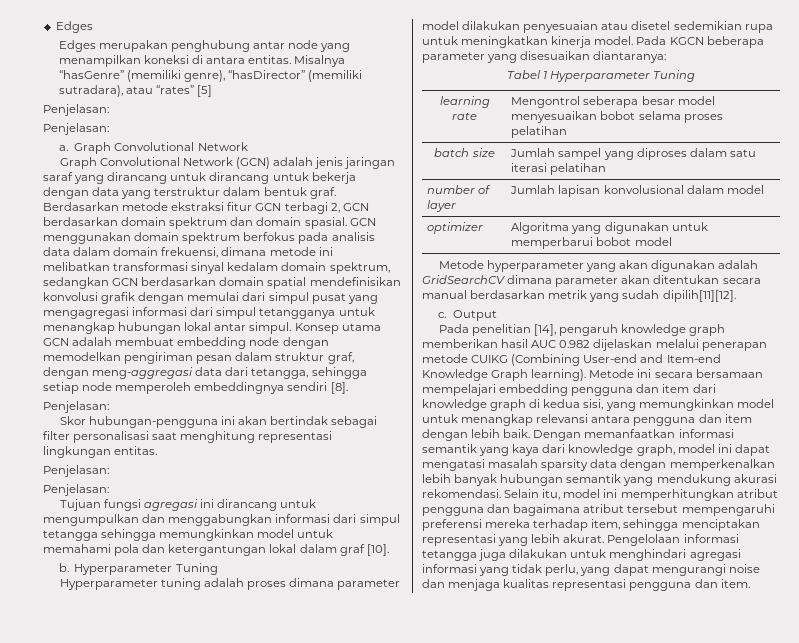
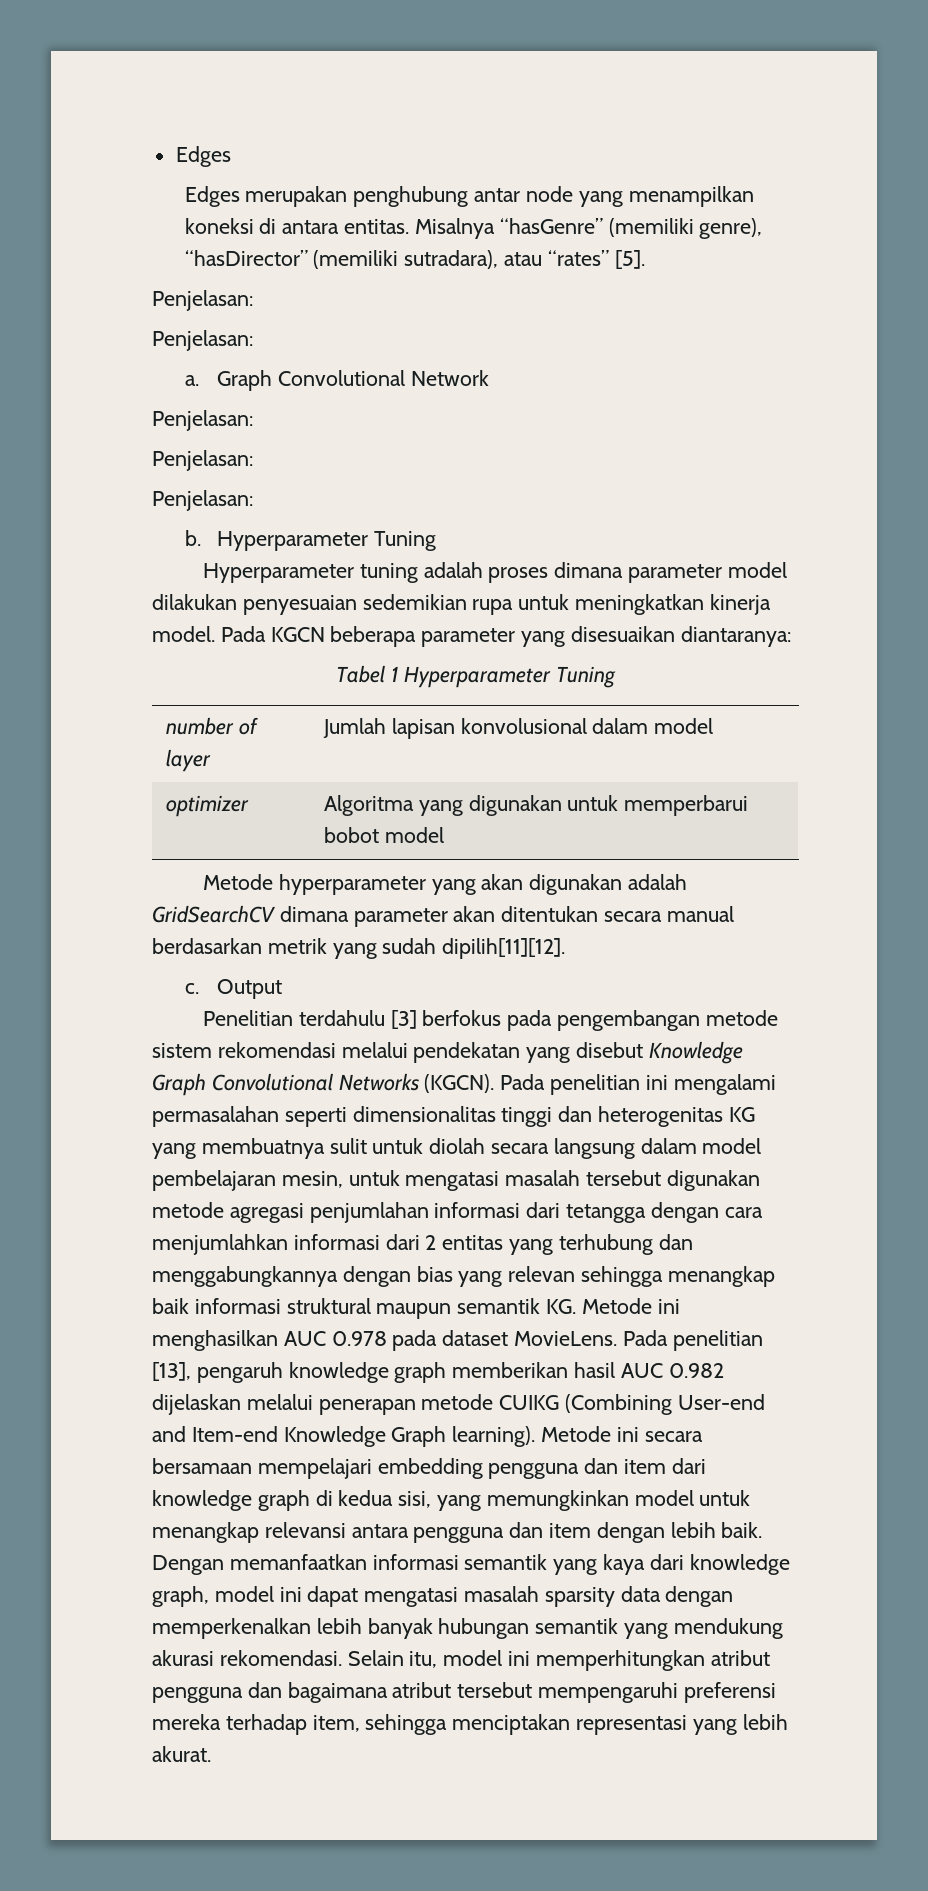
[196,85,212,97] [5] -> [614,250,645,269] [5].
[59,157,396,169] [43,172,356,184] [43,187,336,199] [43,202,369,214] [43,217,376,229] [43,232,375,244] [43,247,333,258] [43,262,390,274] [43,277,401,289] [43,292,378,304] [43,307,375,319] [43,322,381,334] [43,337,329,349] [43,352,354,364] [43,367,367,379] [43,382,348,394] [43,401,109,413] [59,416,378,428] [43,431,333,443] [43,446,158,458] [43,465,109,477] [43,484,109,496] [59,499,317,511] [43,514,400,526] [43,529,334,541] [43,544,389,556] Graph Convolutional Network (GCN) adalah jenis jaringan saraf yang dirancang untuk dirancang untuk bekerja dengan data yang terstruktur dalam bentuk graf. Berdasarkan metode ekstraksi fitur GCN terbagi 2, GCN berdasarkan domain spektrum dan domain spasial. GCN menggunakan domain spektrum berfokus pada analisis data dalam domain frekuensi, dimana metode ini melibatkan transformasi sinyal kedalam domain spektrum, sedangkan GCN berdasarkan domain spatial mendefinisikan konvolusi grafik dengan memulai dari simpul pusat yang mengagregasi informasi dari simpul tetangganya untuk menangkap hubungan lokal antar simpul. Konsep utama GCN adalah membuat embedding node dengan memodelkan pengiriman pesan dalam struktur graf, dengan meng-aggregasi data dari tetangga, sehingga setiap node memperoleh embeddingnya sendiri [8]. // Penjelasan: // Skor hubungan-pengguna ini akan bertindak sebagai filter personalisasi saat menghitung representasi lingkungan entitas. // Penjelasan: // Penjelasan: // Tujuan fungsi agregasi ini dirancang untuk mengumpulkan dan menggabungkan informasi dari simpul tetangga sehingga memungkinkan model untuk memahami pola dan ketergantungan lokal dalam graf [10]. -> [152,410,253,431] [152,450,253,471] [152,490,253,511] Penjelasan: // Penjelasan: // Penjelasan:
[601,21,671,30] atau disetel -> (357, 605) none
[439,96,490,108] [452,113,477,120] [511,96,715,108] [511,111,723,123] [511,126,568,138] [434,148,495,157] [510,148,756,160] [511,163,607,175] // learning rate | Mengontrol seberapa besar model menyesuaikan bobot selama proses pelatihan // batch size | Jumlah sampel yang diproses dalam satu iterasi pelatihan -> (616, 677) none
[438,324,557,336] Pada penelitian [14], -> [203,1010,778,1031] [152,1041,743,1064] [152,1073,776,1096] [152,1106,755,1127] [152,1138,762,1159] [152,1170,760,1191] [152,1202,763,1223] [152,1234,693,1255] [152,1266,775,1287] [152,1298,680,1319] [152,1330,763,1351] [152,1362,191,1381] Penelitian terdahulu [3] berfokus pada pengembangan metode sistem rekomendasi melalui pendekatan yang disebut Knowledge Graph Convolutional Networks (KGCN). Pada penelitian ini mengalami permasalahan seperti dimensionalitas tinggi dan heterogenitas KG yang membuatnya sulit untuk diolah secara langsung dalam model pembelajaran mesin, untuk mengatasi masalah tersebut digunakan metode agregasi penjumlahan informasi dari tetangga dengan cara menjumlahkan informasi dari 2 entitas yang terhubung dan menggabungkannya dengan bias yang relevan sehingga menangkap baik informasi struktural maupun semantik KG. Metode ini menghasilkan AUC 0.978 pada dataset MovieLens. Pada penelitian [13],
[607,534,739,546] [422,549,741,561] [422,564,760,576] [422,579,750,591] Pengelolaan informasi tetangga juga dilakukan untuk menghindari agregasi informasi yang tidak perlu, yang dapat mengurangi noise dan menjaga kualitas representasi pengguna dan item. -> (211, 1754) none

